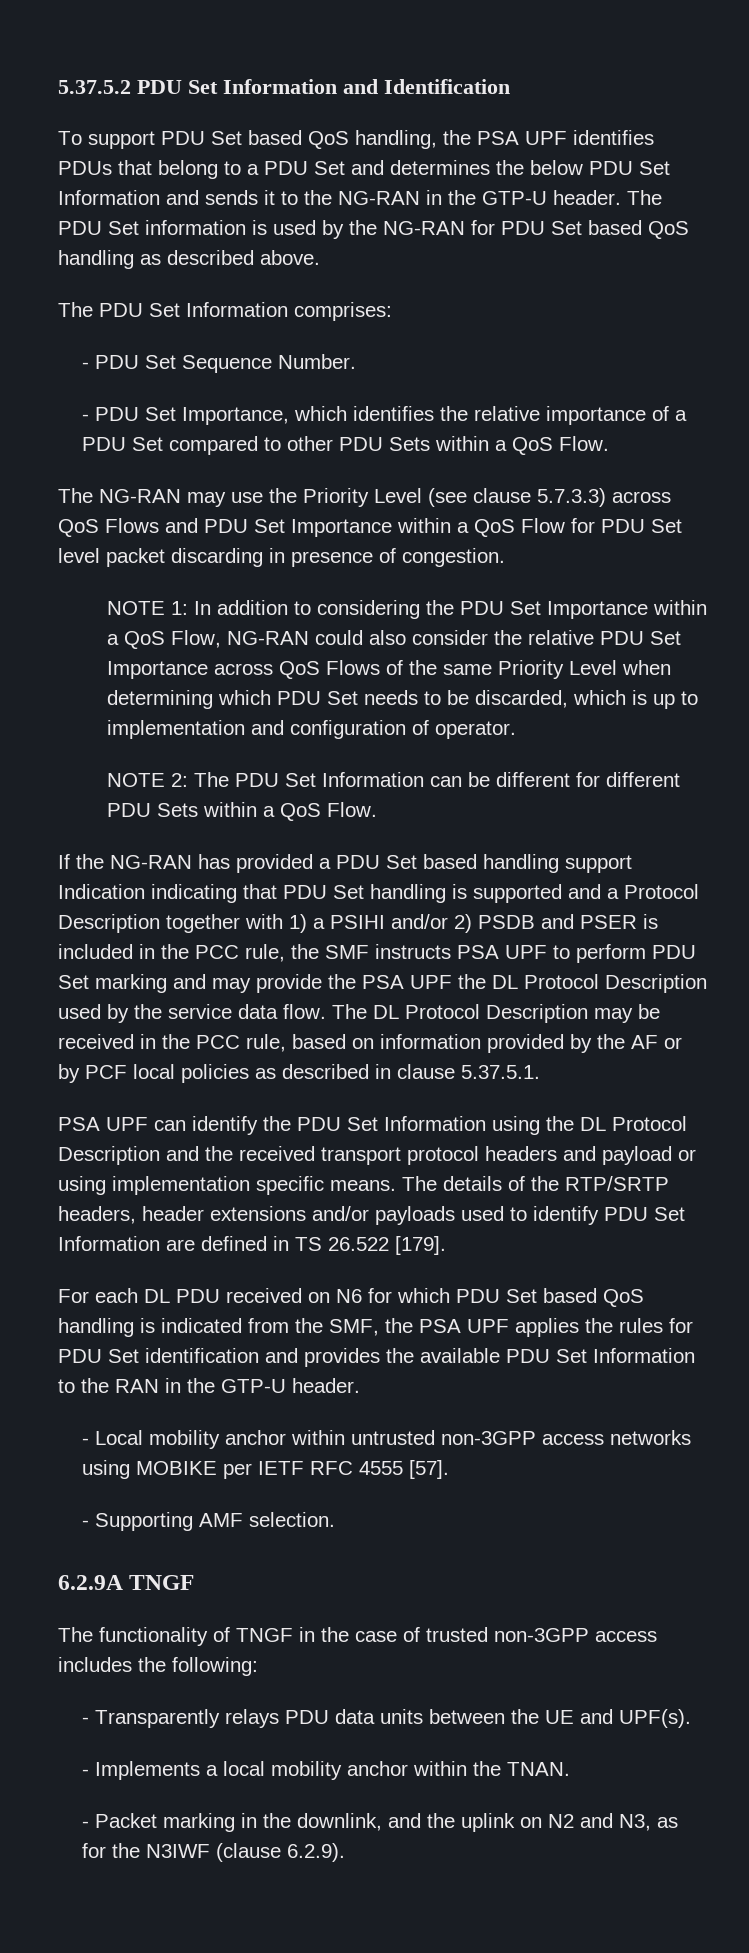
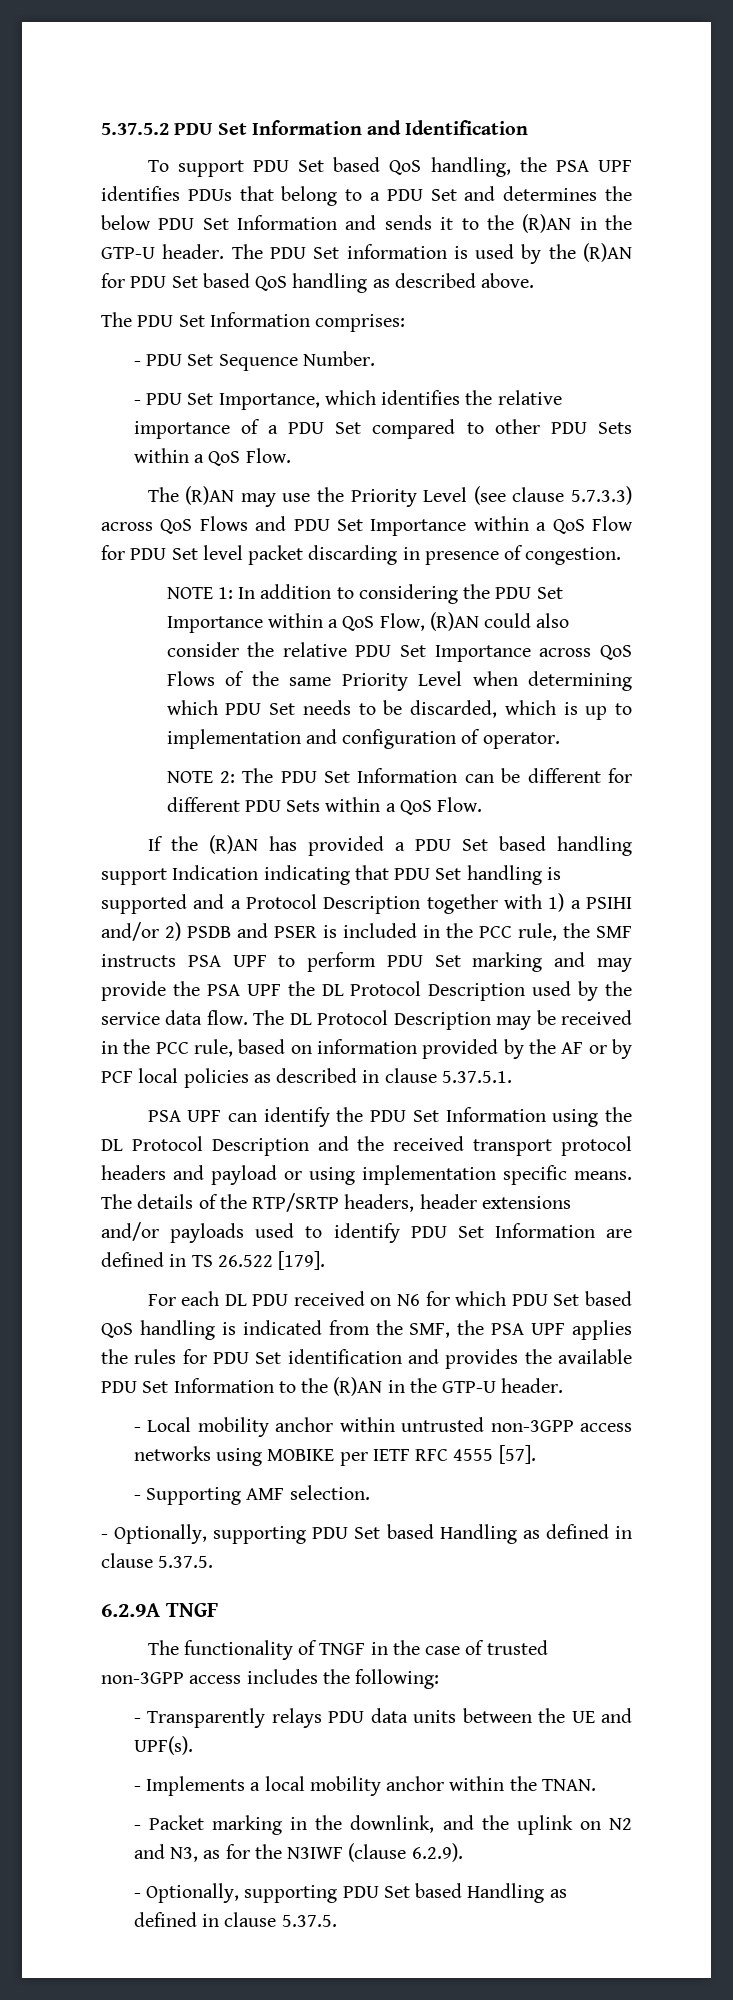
[338,191,420,205] NG-RAN -> [522,214,572,233] (R)AN
[383,221,465,235] NG-RAN -> [583,243,633,262] (R)AN
[99,489,181,503] NG-RAN -> [185,486,235,505] (R)AN
[226,631,309,645] NG-RAN -> [429,612,479,631] (R)AN
[110,855,192,869] NG-RAN -> [208,835,258,854] (R)AN
[115,1379,159,1393] RAN -> [333,1377,383,1396] (R)AN
(336, 1519) none -> [101,1524,632,1544] [101,1553,214,1568] // - Optionally, supporting PDU Set based Handling as defined in clause 5.37.5.
(346, 1852) none -> [133,1883,567,1903] [133,1912,337,1927] // - Optionally, supporting PDU Set based Handling as defined in clause 5.37.5.

